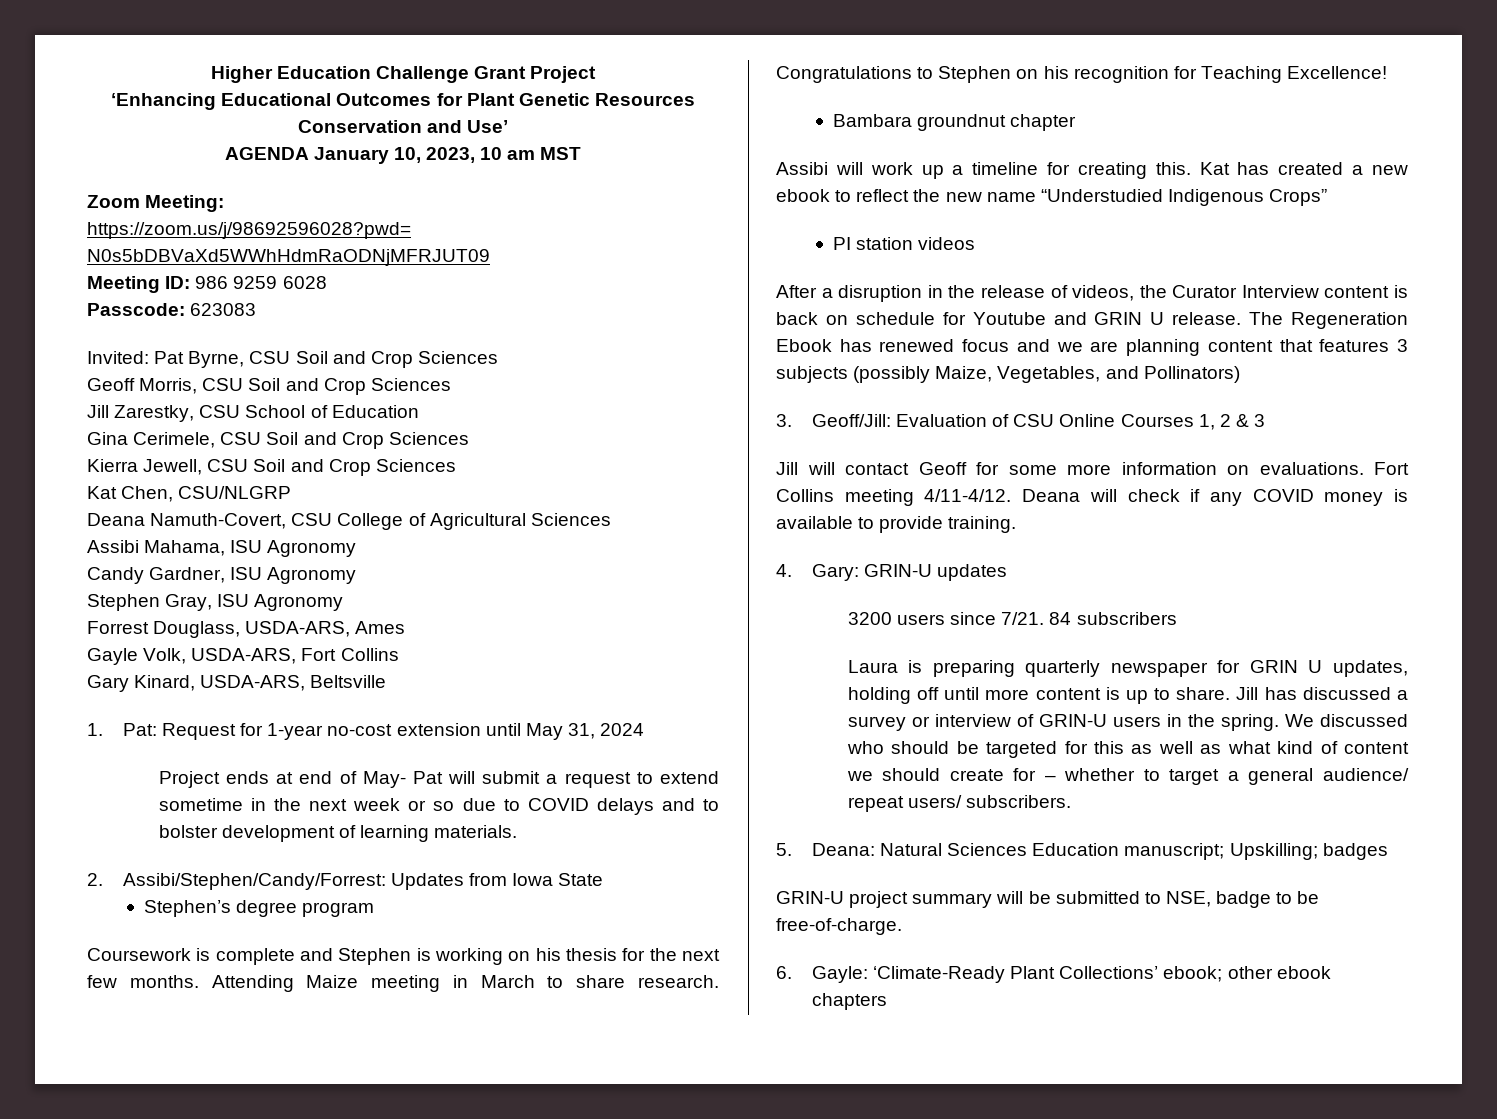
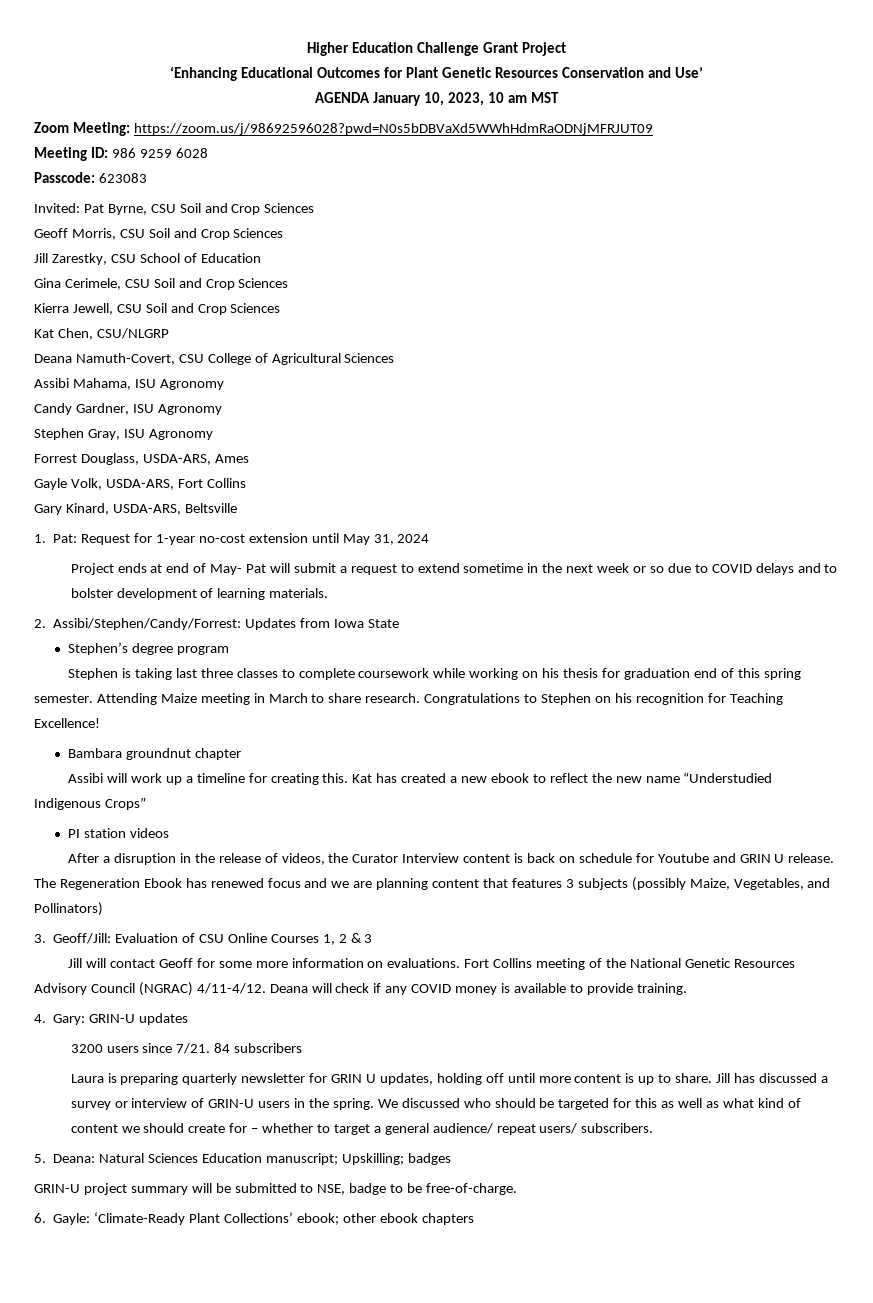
[87,948,431,965] Coursework is complete and Stephen is -> [68,668,466,680] Stephen is taking last three classes to complete coursework while
[649,948,721,961] [87,975,199,988] the next few months. -> [623,668,801,680] [34,694,93,703] graduation end of this spring semester.
(914, 497) none -> [589,958,795,968] [34,982,193,996] of the National Genetic Resources Advisory Council (NGRAC)
[1110,662,1208,677] newspaper -> [241,1073,306,1083] newsletter

